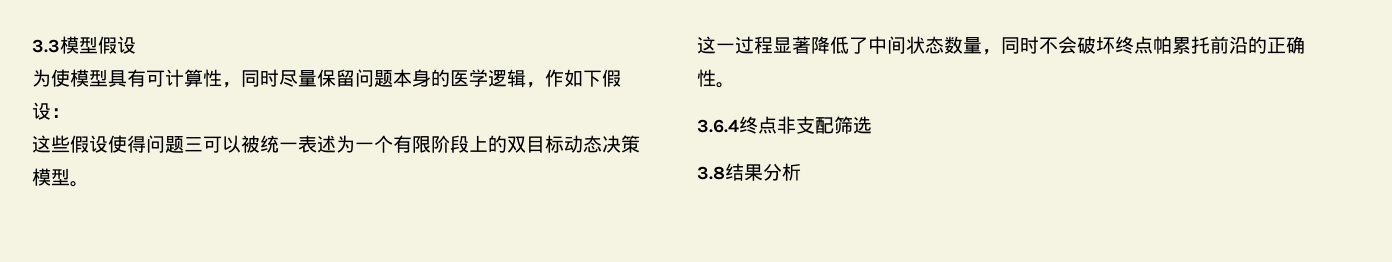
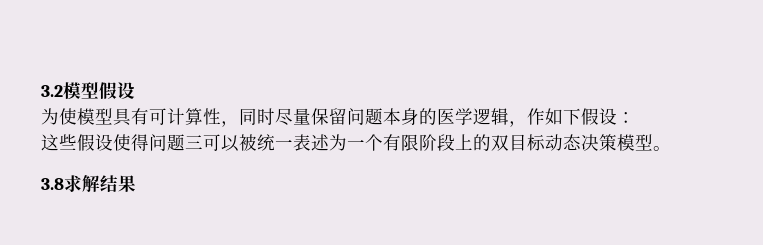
[32,39,60,53] 3.3 -> [41,85,63,97] 3.2
[697,36,1305,55] [697,69,735,88] [697,116,872,134] // 这一过程显著降低了中间状态数量，同时不会破坏终点帕累托前沿的正确性。 // 3.6.4终点非支配筛选 -> (671, 148) none
[725,163,801,181] 结果分析 -> [64,175,136,193] 求解结果

